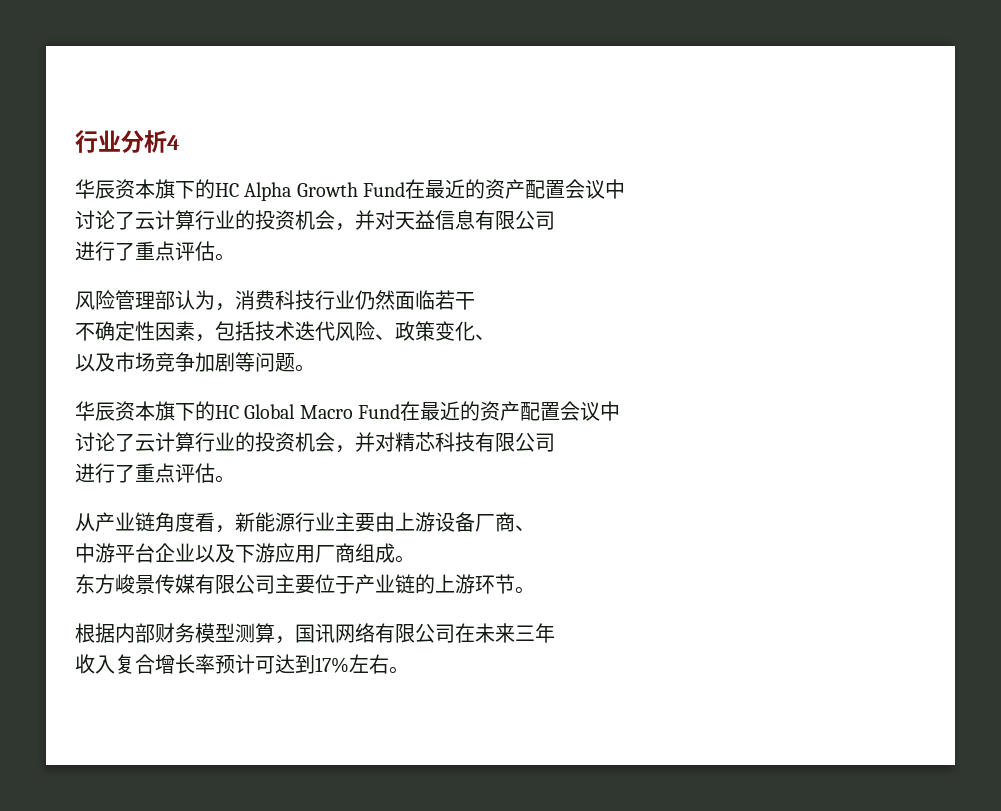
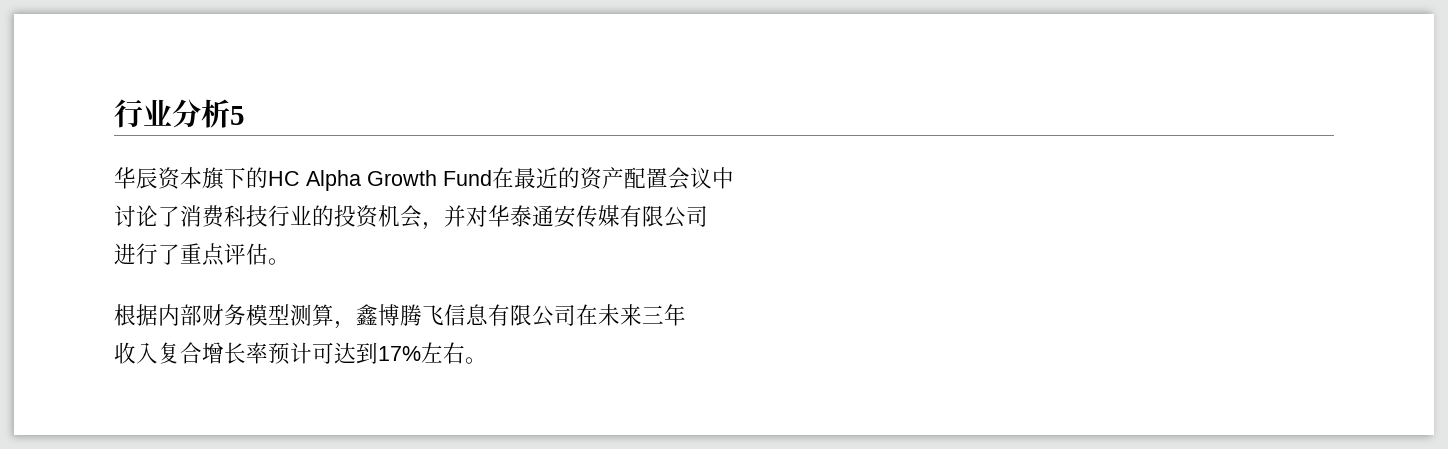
[167,135,180,150] 4 -> [230,106,245,125] 5
[135,210,555,231] [75,241,235,261] [75,290,475,311] [75,321,495,342] [75,352,315,372] [75,401,621,421] [75,432,555,453] [75,463,235,483] [75,512,535,533] [75,543,415,563] [75,574,535,594] 云计算行业的投资机会，并对天益信息有限公司 // 进行了重点评估。 // 风险管理部认为，消费科技行业仍然面临若干 // 不确定性因素，包括技术迭代风险、政策变化、 // 以及市场竞争加剧等问题。 // 华辰资本旗下的HC Global Macro Fund在最近的资产配置会议中 // 讨论了云计算行业的投资机会，并对精芯科技有限公司 // 进行了重点评估。 // 从产业链角度看，新能源行业主要由上游设备厂商、 // 中游平台企业以及下游应用厂商组成。 // 东方峻景传媒有限公司主要位于产业链的上游环节。 -> [180,205,708,230] [114,243,290,266] 消费科技行业的投资机会，并对华泰通安传媒有限公司 // 进行了重点评估。
[295,623,375,643] 国讯网络 -> [356,304,488,326] 鑫博腾飞信息

